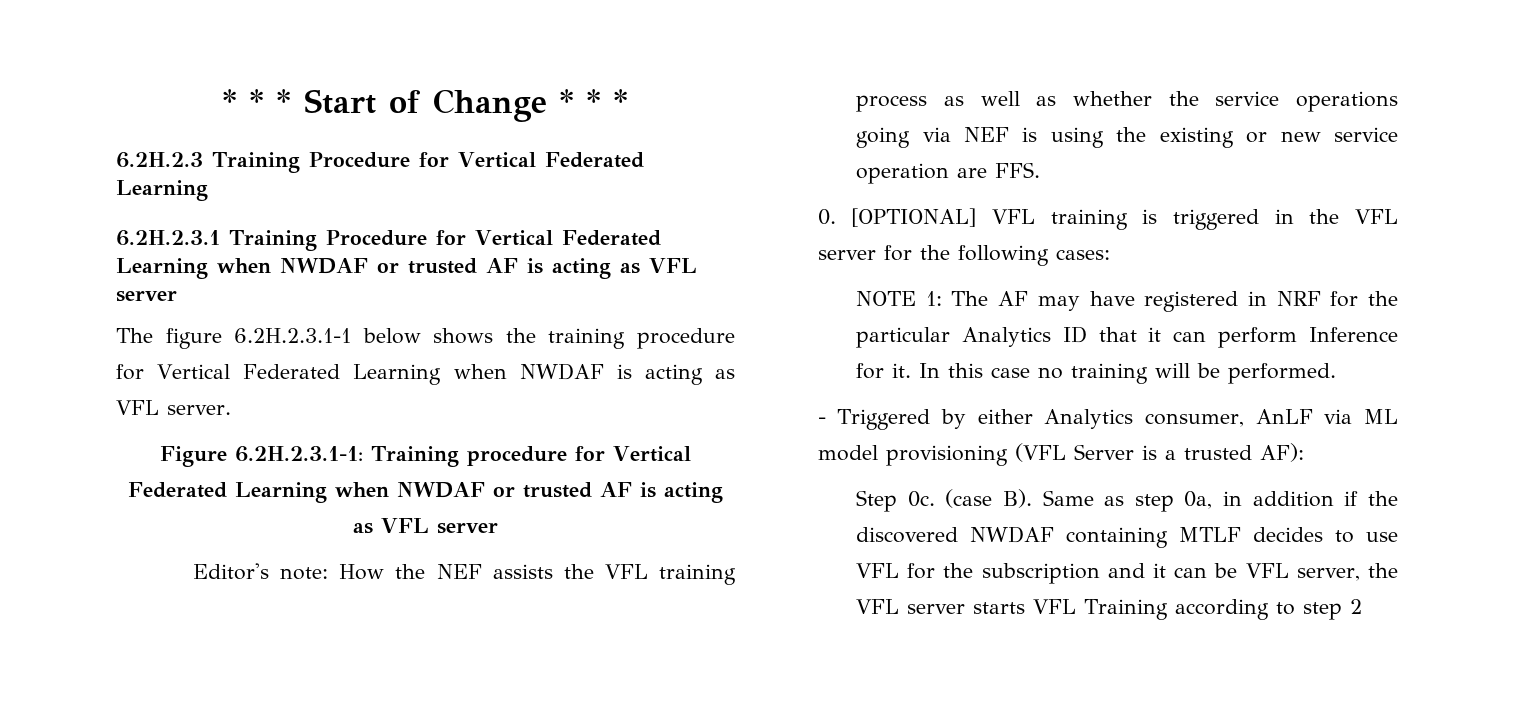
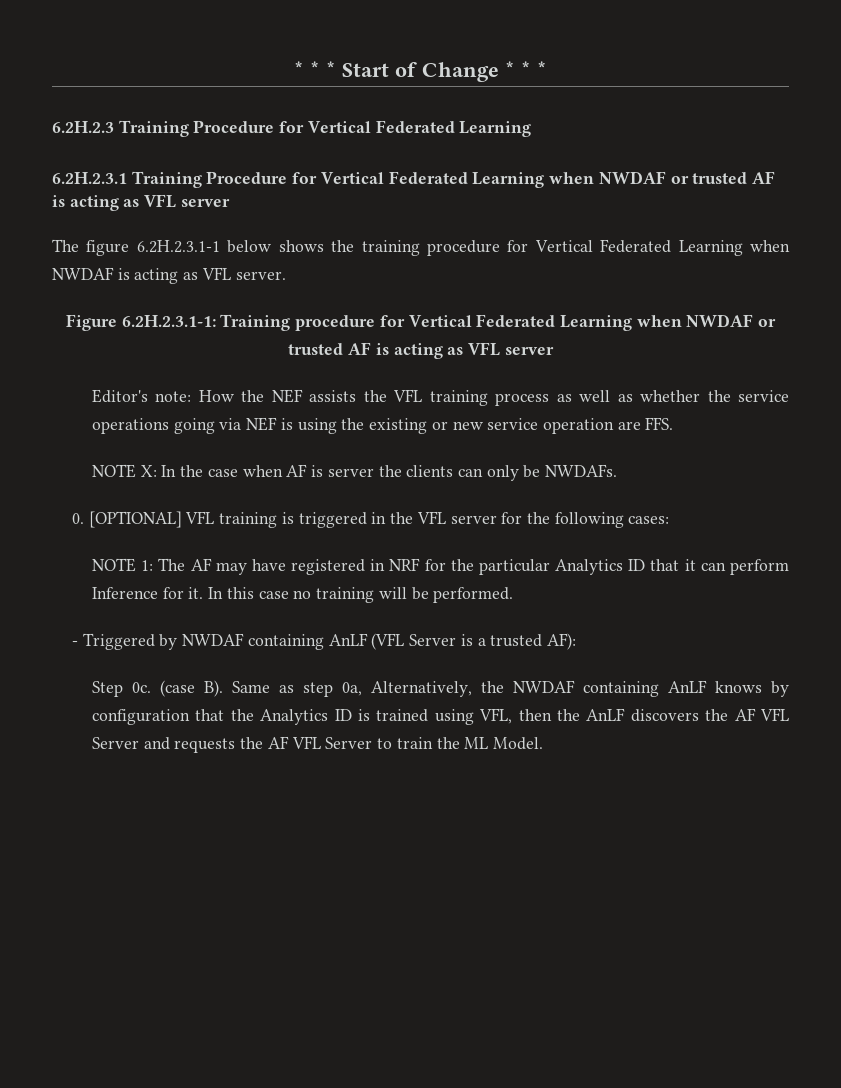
(1041, 170) none -> [92,464,618,481] // NOTE X: In the case when AF is server the clients can only be NWDAFs.
[977,409,1398,429] [817,445,1008,466] either Analytics consumer, AnLF via ML model provisioning -> [182,633,368,650] NWDAF containing AnLF
[1223,491,1398,507] [856,526,1398,548] [856,563,1398,584] [856,599,1363,620] in addition if the discovered NWDAF containing MTLF decides to use VFL for the subscription and it can be VFL server, the VFL server starts VFL Training according to step 2 -> [371,680,790,697] [92,708,789,725] [92,736,543,753] Alternatively, the NWDAF containing AnLF knows by configuration that the Analytics ID is trained using VFL, then the AnLF discovers the AF VFL Server and requests the AF VFL Server to train the ML Model.

